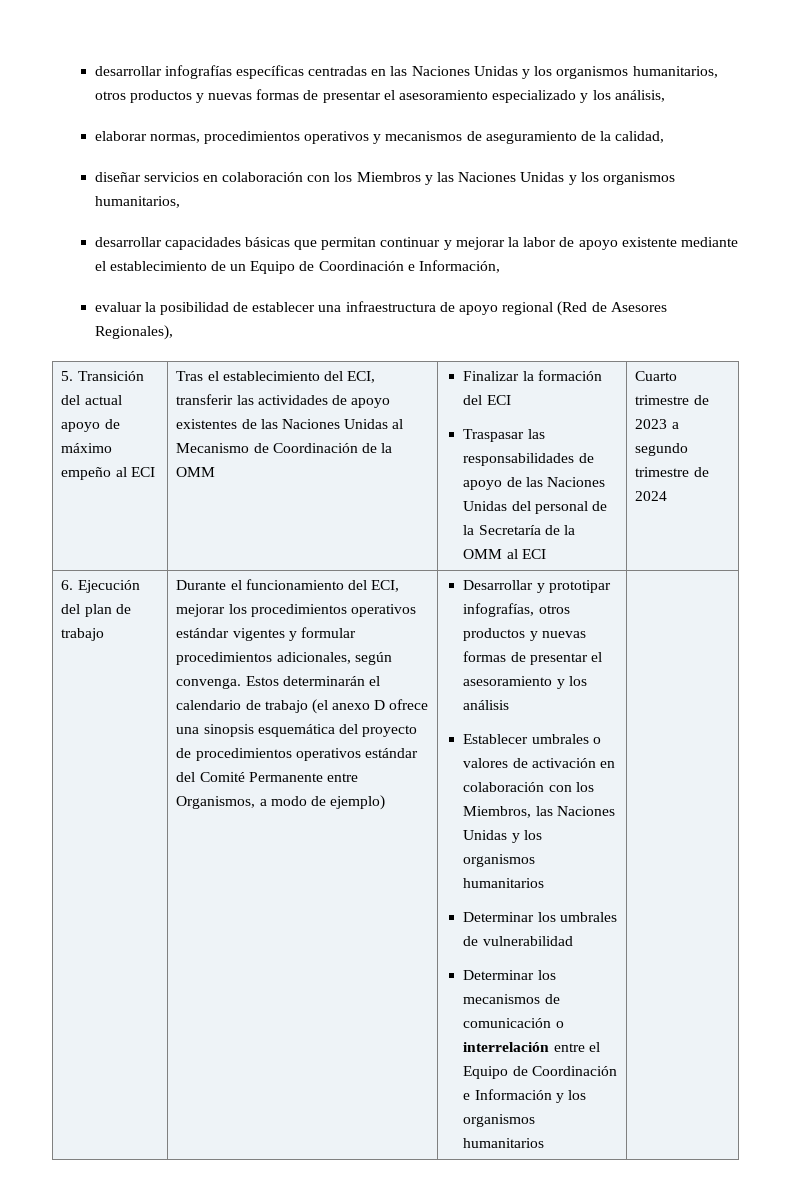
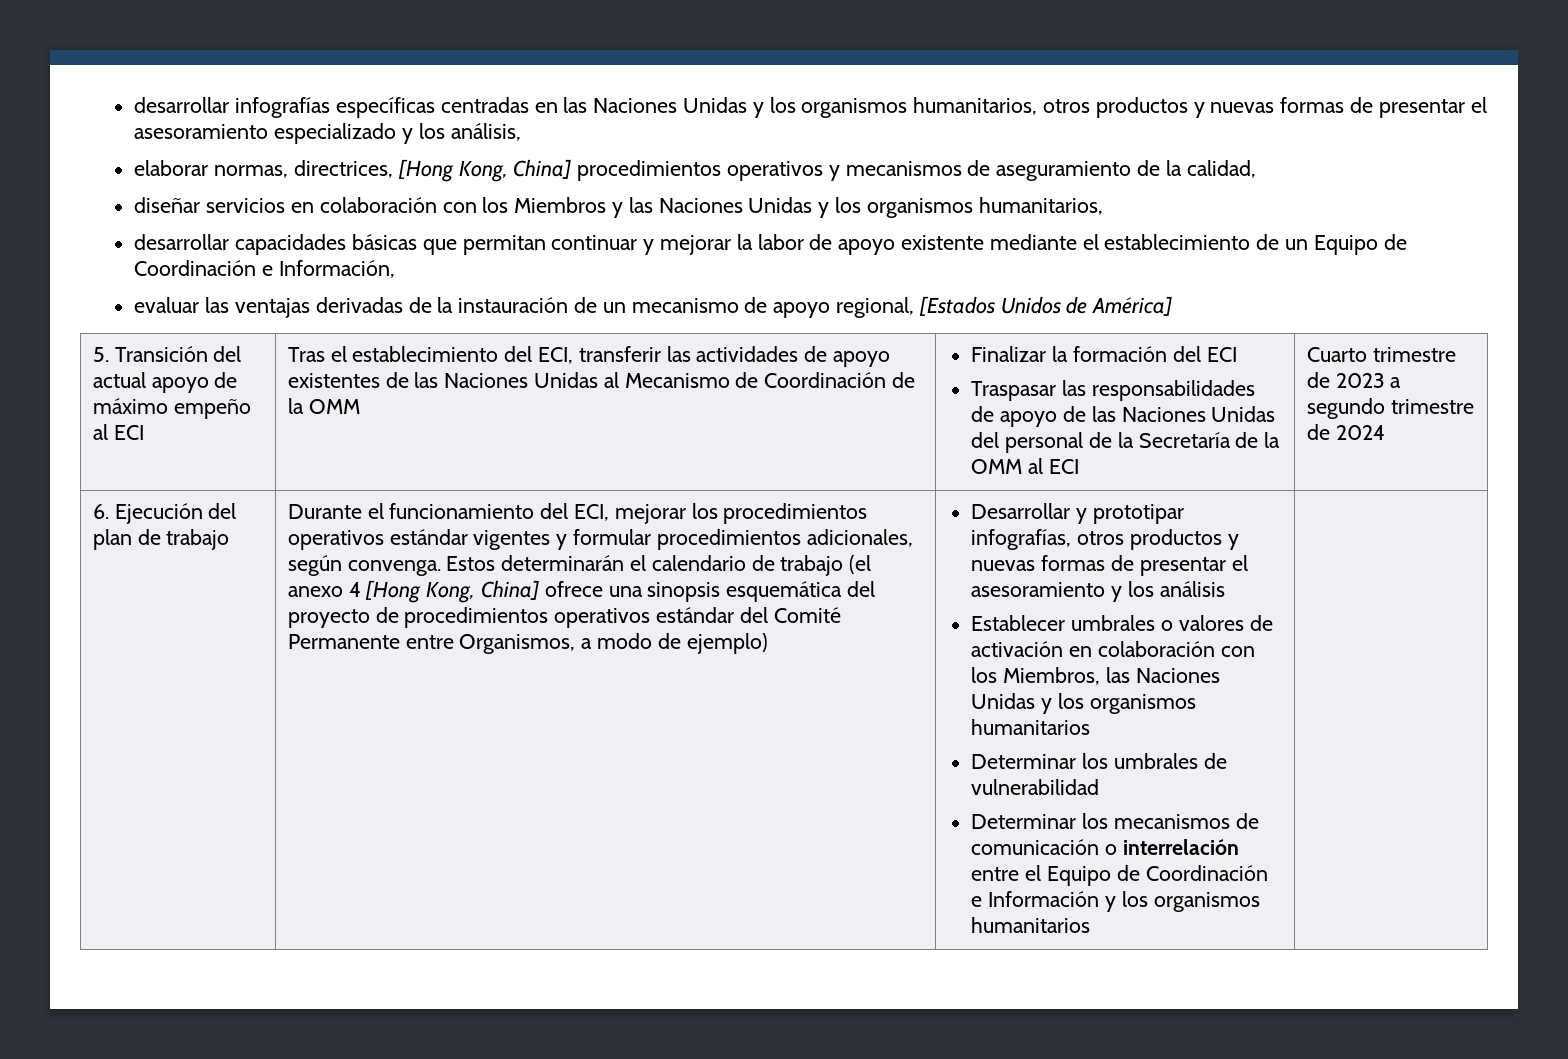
(200, 138) none -> [293,159,572,182] directrices, [Hong Kong, China]
[144,301,667,316] [94,325,173,340] la posibilidad de establecer una infraestructura de apoyo regional (Red de Asesores Regionales), -> [205,296,1173,318] las ventajas derivadas de la instauración de un mecanismo de apoyo regional, [Estados Unidos de América]
[374,700,386,710] D -> [348,580,539,603] 4 [Hong Kong, China]

